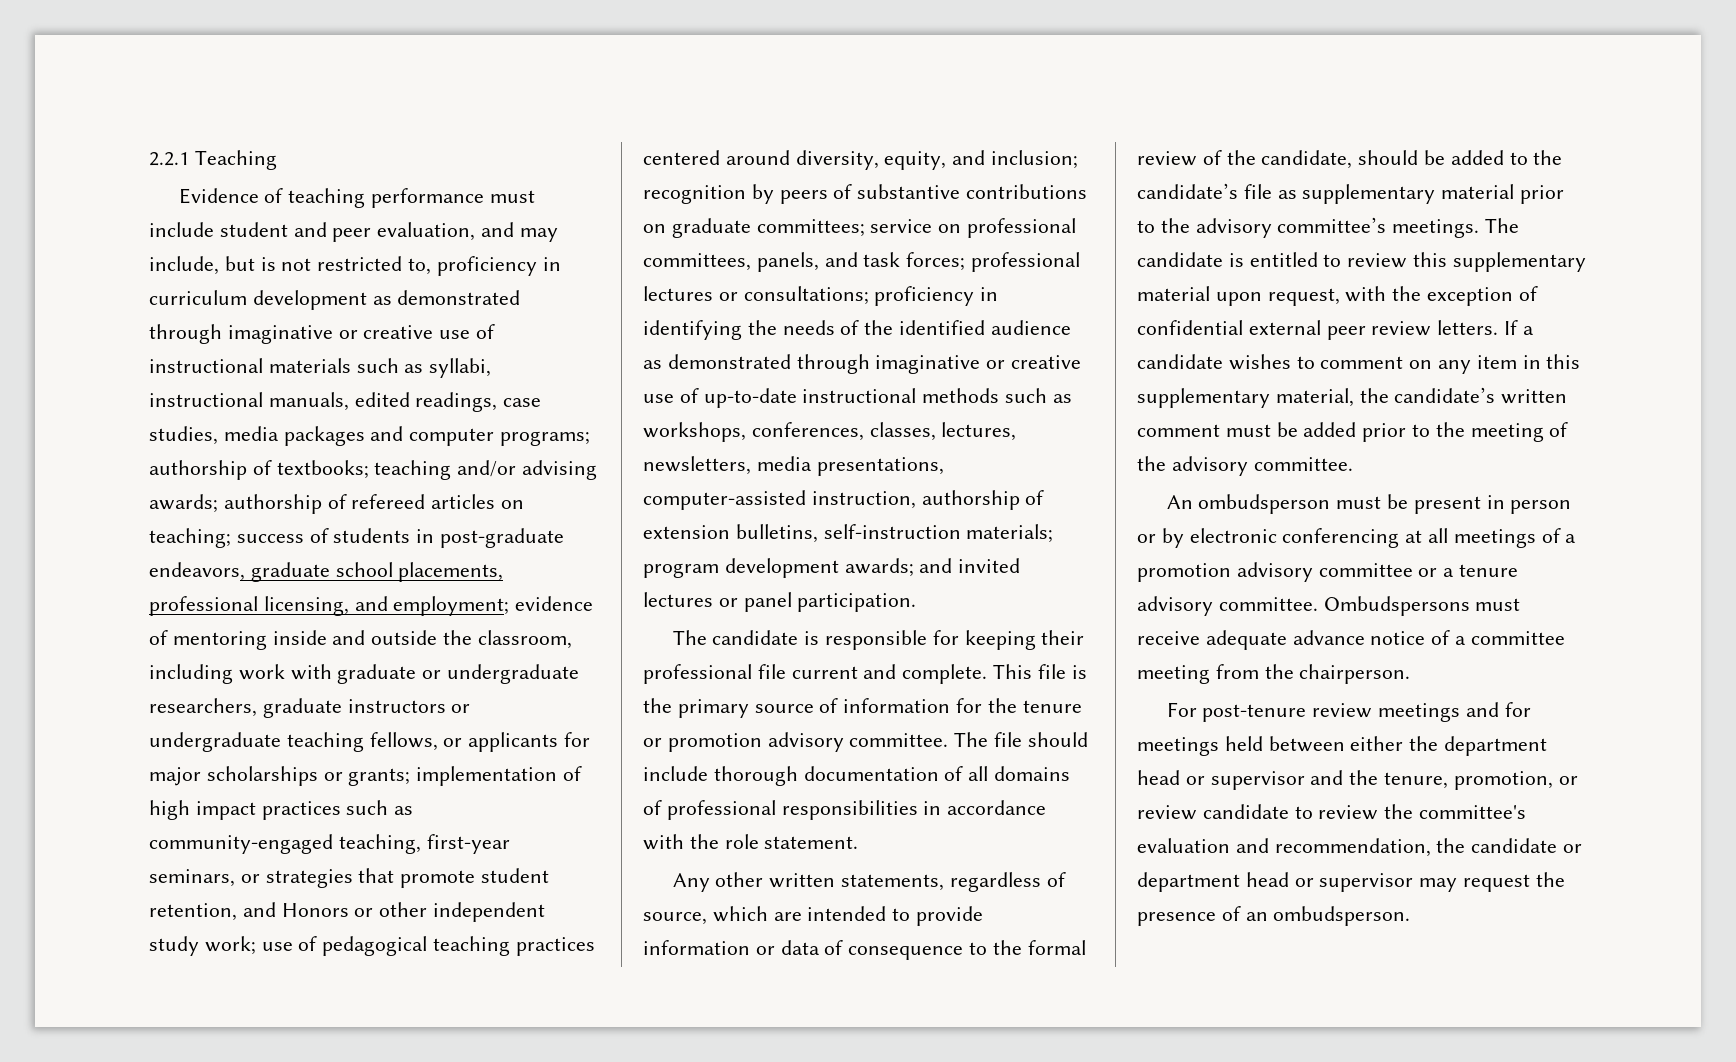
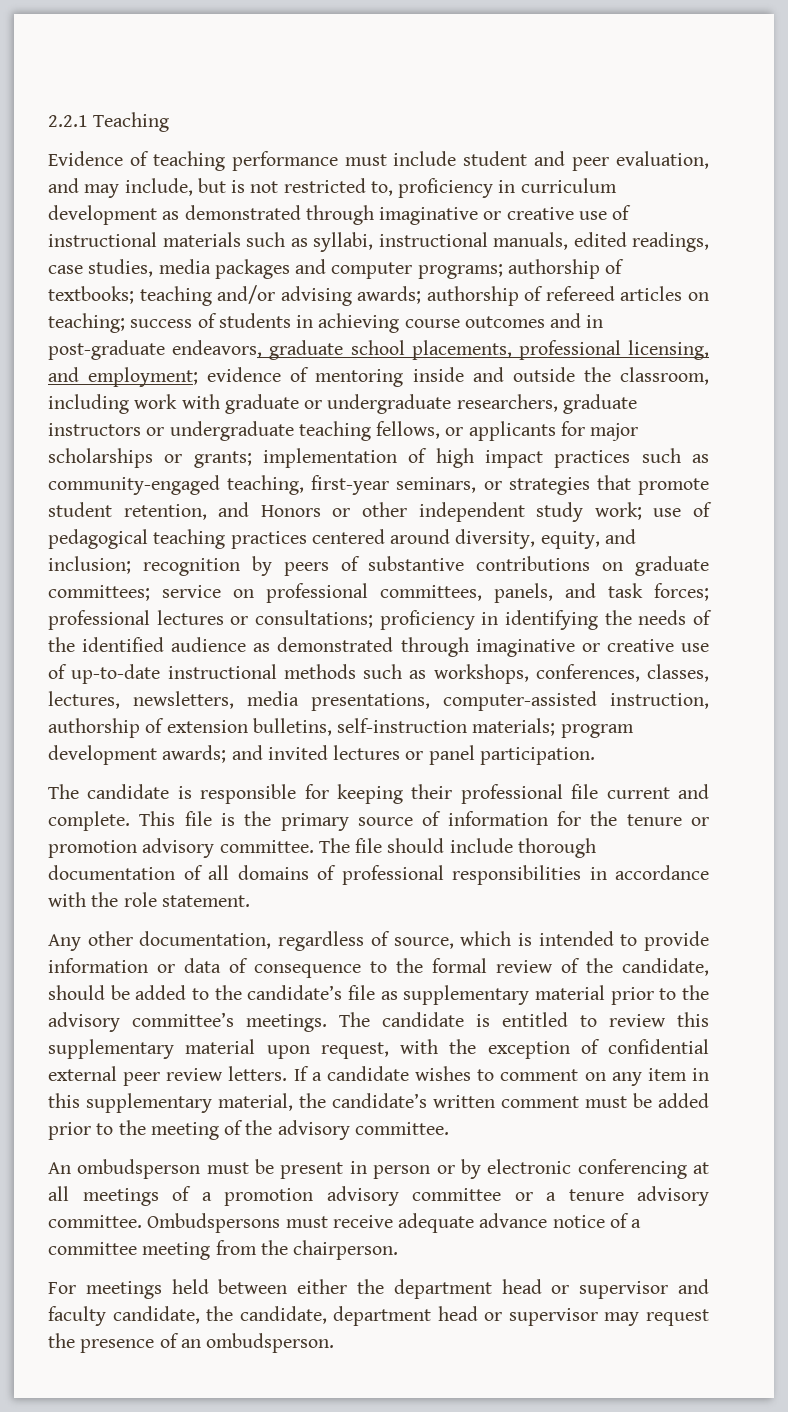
(435, 536) none -> [318,313,604,333] achieving course outcomes and in
[769,873,945,891] written statements, -> [139,931,272,949] documentation,
[773,912,802,921] are -> [517,933,532,946] is
[1202,702,1531,722] post-tenure review meetings and for -> (76, 1288) none
[1349,770,1578,790] [1137,804,1527,820] [1137,838,1583,857] the tenure, promotion, or review candidate to review the committee's evaluation and recommendation, the candidate or -> [48,1306,327,1326] faculty candidate, the candidate,

